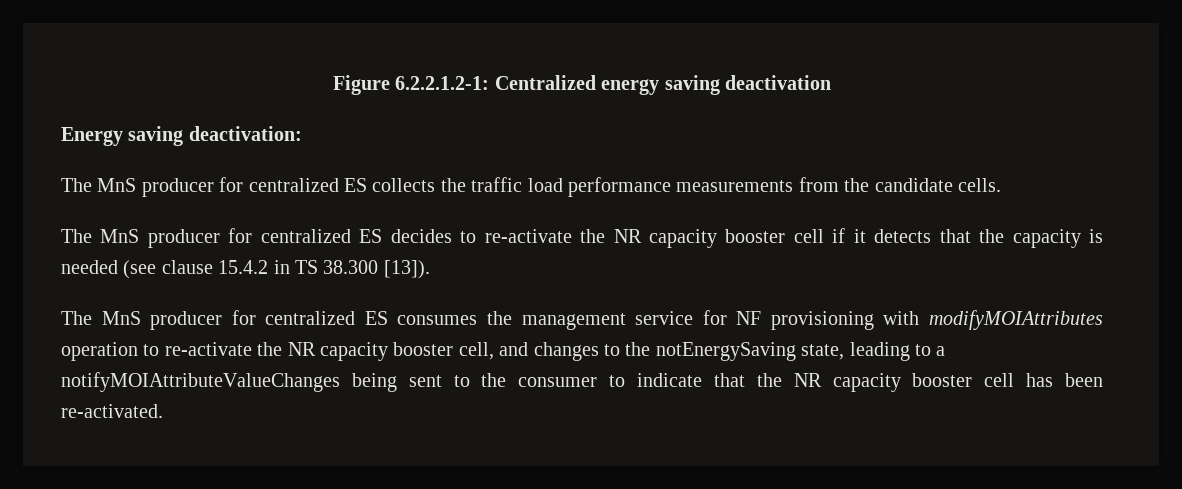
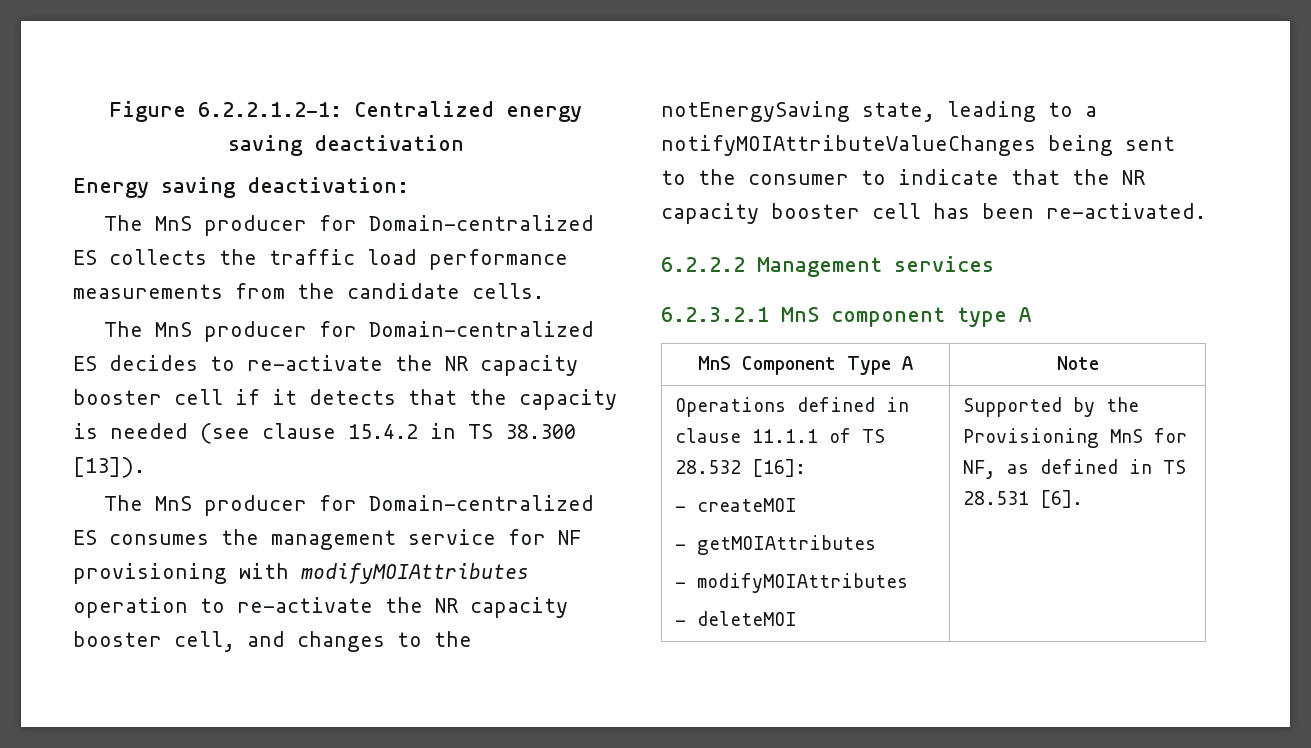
[248,178,339,192] centralized -> [368,215,594,231] Domain-centralized
[260,229,351,243] centralized -> [368,321,594,337] Domain-centralized
[265,311,356,325] centralized -> [368,495,594,511] Domain-centralized
(163, 411) none -> [661,256,994,277] [661,307,1032,327] [698,356,913,375] [1056,356,1099,370] [675,397,910,417] [675,428,886,443] [675,459,807,477] [675,498,798,512] [675,535,877,555] [675,573,909,593] [675,611,798,626] [963,397,1140,417] [963,428,1188,448] [963,459,1187,479] [963,490,1084,508] // 6.2.2.2 Management services // 6.2.3.2.1 MnS component type A // MnS Component Type A | Note // Operations defined in clause 11.1.1 of TS 28.532 [16]: // - createMOI // - getMOIAttributes // - modifyMOIAttributes // - deleteMOI | Supported by the Provisioning MnS for NF, as defined in TS 28.531 [6].

